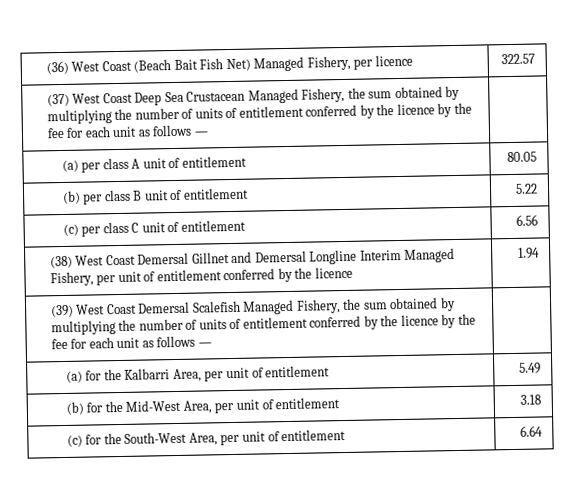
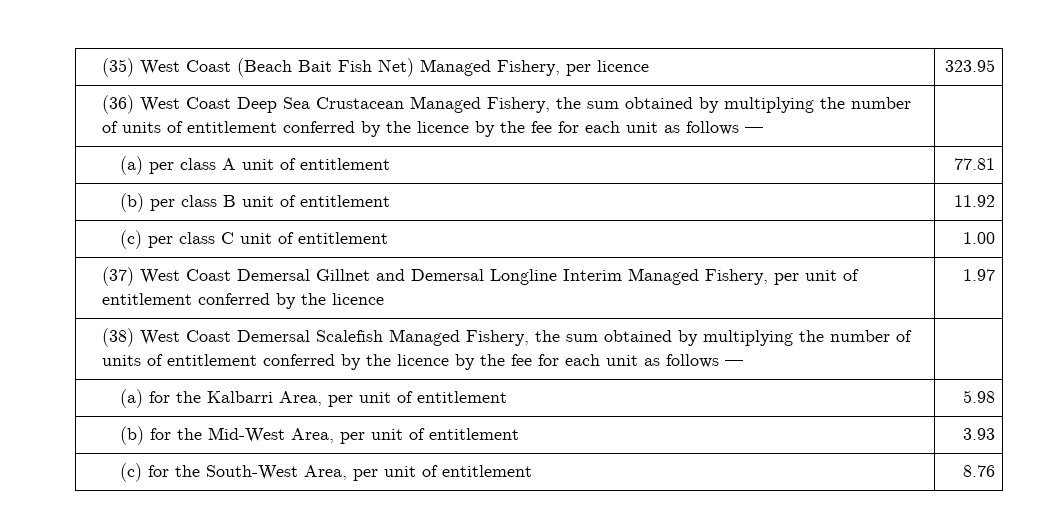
[45,60,69,75] (36) -> [101,58,134,77] (35)
[501,53,536,65] [46,93,70,107] 322.57 // (37) -> [944,59,995,72] [101,95,134,114] 323.95 // (36)
[507,151,538,163] 80.05 -> [953,158,995,170] 77.81
[515,183,539,194] 5.22 -> [953,195,995,207] 11.92
[516,214,539,226] [49,255,73,269] 6.56 // (38) -> [962,232,995,244] [101,267,134,286] 1.00 // (37)
[518,247,541,259] [50,304,74,318] 1.94 // (39) -> [962,269,995,281] [101,328,134,347] 1.97 // (38)
[519,362,542,374] 5.49 -> [962,390,995,403] 5.98
[520,394,542,405] 3.18 -> [962,428,995,440] 3.93
[520,425,544,437] 6.64 -> [962,465,995,477] 8.76

